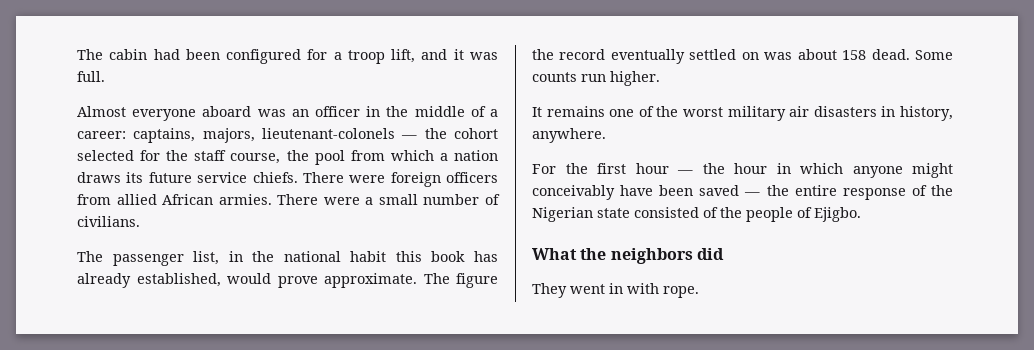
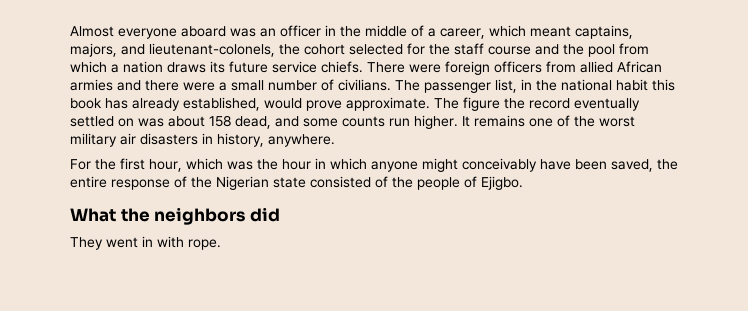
[77,49,498,64] [77,71,105,82] The cabin had been configured for a troop lift, and it was full. // -> (70, 31) none
[77,128,418,143] career: captains, majors, lieutenant-colonels — -> [440,25,633,39] [70,43,275,57] career, which meant captains, majors, and lieutenant-colonels,
[230,153,281,164] course, -> [488,44,559,55] course and
[218,194,319,205] armies. There -> [70,79,179,91] armies and there
(140, 221) // -> (391, 85) none
[871,49,954,60] dead. Some -> [235,116,338,129] dead, and some
(660, 78) // -> (458, 122) none
[635,163,693,174] hour — -> [149,158,253,172] hour, which was
[699,185,761,196] saved — -> [611,159,653,172] saved,

